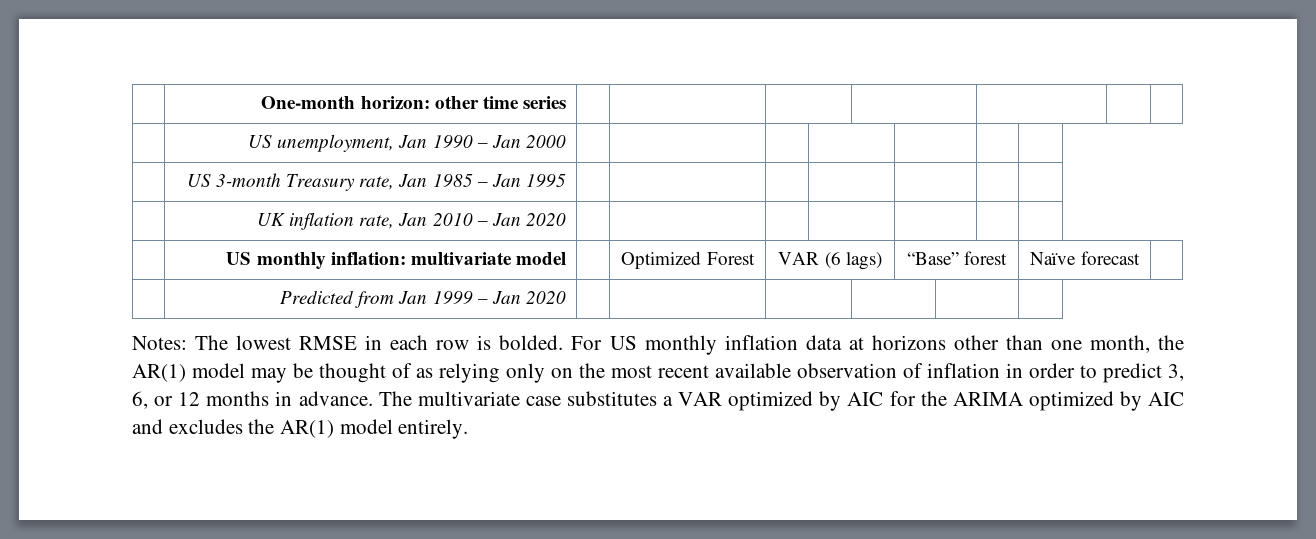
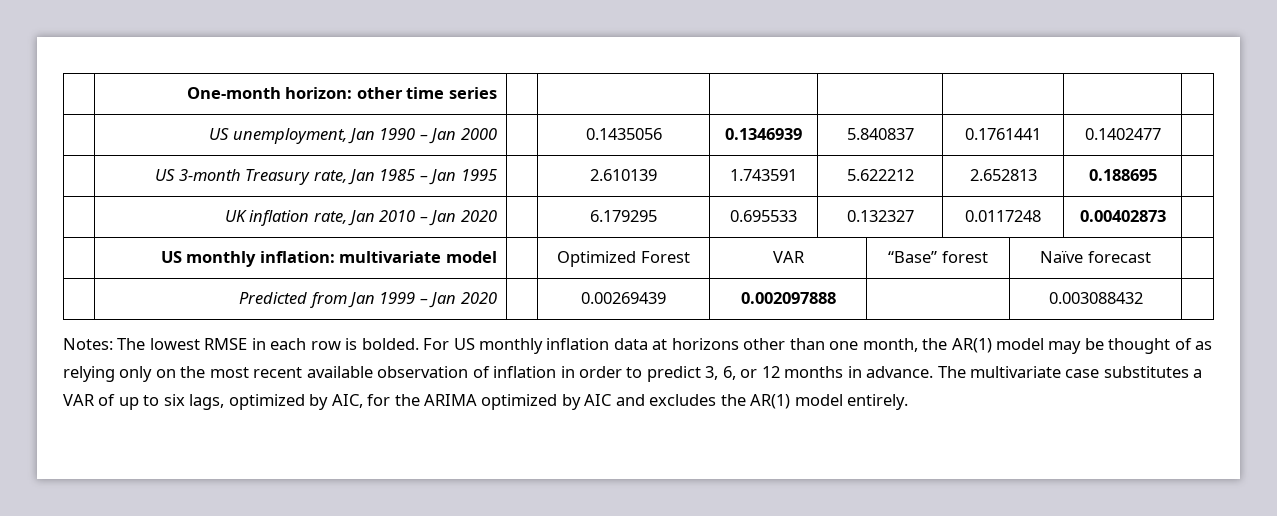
(566, 141) | | | | -> [585,128,662,140] [725,128,802,140] [846,128,914,140] [965,128,1041,140] [1084,128,1161,140] 0.1435056 | 0.1346939 | 5.840837 | 0.1761441 | 0.1402477
(566, 180) | | | | -> [590,169,657,181] [730,169,797,181] [846,169,914,181] [969,169,1037,181] [1088,169,1157,181] 2.610139 | 1.743591 | 5.622212 | 2.652813 | 0.188695
(566, 219) | | | | -> [590,210,657,222] [730,210,797,222] [846,210,914,222] [965,210,1041,222] [1079,210,1166,222] 6.179295 | 0.695533 | 0.132327 | 0.0117248 | 0.00402873
[824,252,882,270] (6 lags) -> (805, 257) none
(566, 297) | | | -> [581,292,666,304] [740,292,836,304] [1048,292,1143,304] 0.00269439 | 0.002097888 | | 0.003088432
[728,391,884,411] optimized by AIC -> [98,394,363,410] of up to six lags, optimized by AIC,

